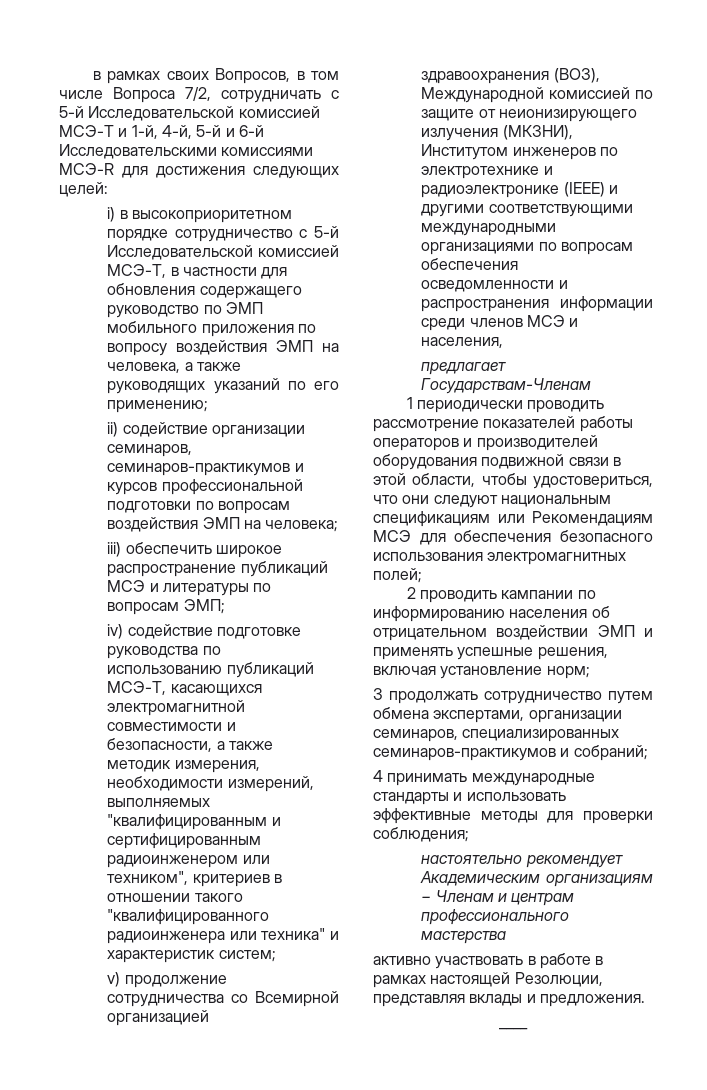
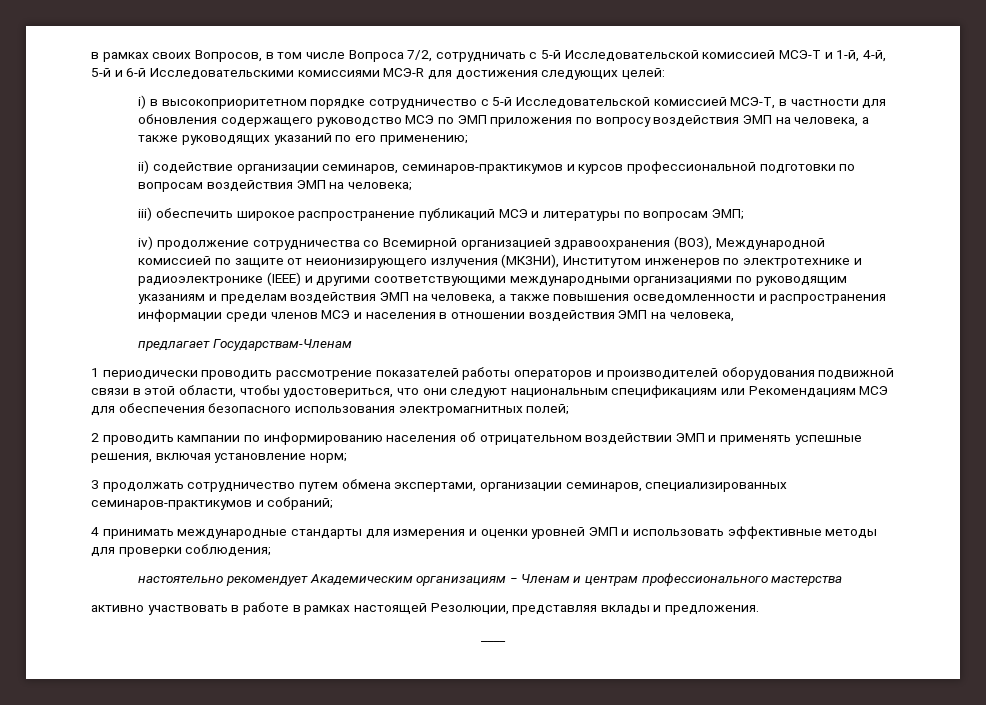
(200, 311) none -> [405,115,435,124] МСЭ
[107,321,198,333] мобильного -> (487, 119) none
[127,624,301,639] [107,646,221,659] [107,662,314,678] [107,681,262,696] [107,700,246,716] [107,722,236,731] [107,738,273,752] [107,760,260,773] [107,776,314,792] [107,798,211,807] [107,814,281,830] [107,833,262,849] [107,855,270,868] [107,871,282,887] [107,893,243,902] [107,909,270,925] [107,928,339,944] [107,950,276,963] [107,972,121,987] содействие подготовке руководства по использованию публикаций МСЭ-Т, касающихся электромагнитной совместимости и безопасности, а также методик измерения, необходимости измерений, выполняемых "квалифицированным и сертифицированным радиоинженером или техником", критериев в отношении такого "квалифицированного радиоинженера или техника" и характеристик систем; // v) -> (154, 243) none
[560,242,633,255] [421,258,519,270] вопросам обеспечения -> [755,276,847,286] [138,292,630,304] руководящим указаниям и пределам воздействия ЭМП на человека, а также повышения
[421,337,504,348] населения, -> [365,310,734,322] населения в отношении воздействия ЭМП на человека,
(449, 798) none -> [365,527,618,539] для измерения и оценки уровней ЭМП

